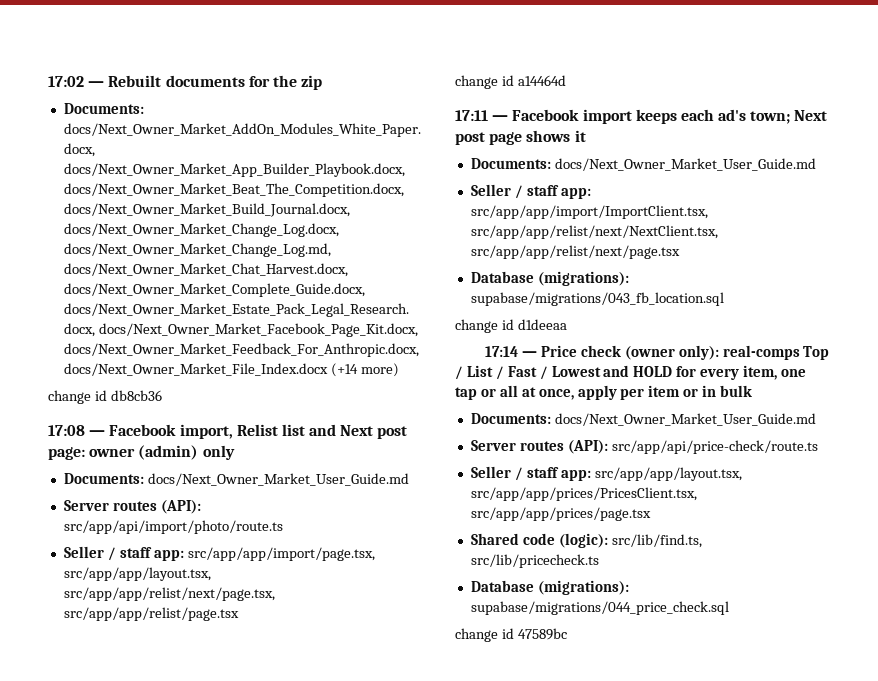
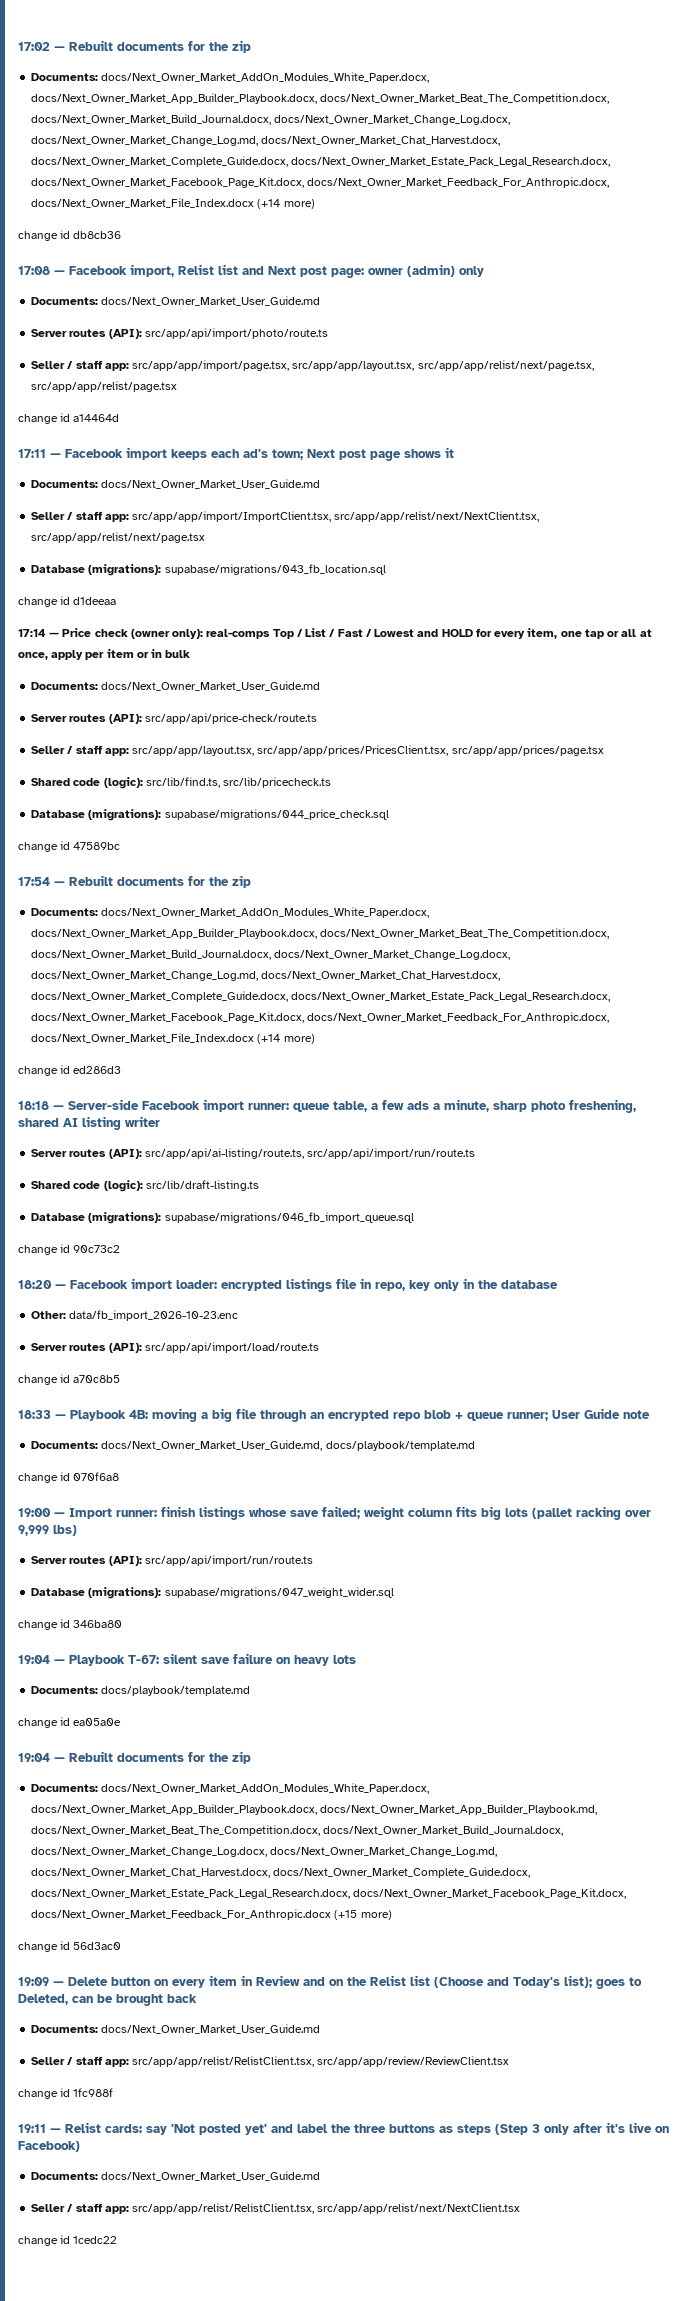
(567, 634) none -> [18,875,251,888] [31,907,430,918] [31,928,610,939] [31,949,511,960] [31,971,501,981] [31,991,611,1002] [31,1012,610,1023] [31,1033,315,1044] [18,1065,122,1076] [18,1099,636,1113] [18,1116,160,1130] [31,1148,476,1159] [31,1180,259,1192] [31,1212,414,1224] [18,1244,121,1255] [18,1278,558,1292] [31,1310,239,1321] [31,1342,319,1353] [18,1374,121,1385] [18,1408,650,1422] [31,1440,475,1451] [18,1472,120,1483] [18,1506,651,1520] [18,1525,77,1536] [31,1555,313,1566] [31,1587,394,1599] [18,1619,123,1630] [18,1653,356,1666] [31,1686,251,1696] [18,1717,122,1728] [18,1751,251,1764] [31,1783,430,1794] [31,1804,598,1815] [31,1825,564,1836] [31,1847,498,1857] [31,1867,531,1878] [31,1888,627,1899] [31,1909,392,1920] [18,1941,122,1952] [18,1975,642,1989] [18,1994,197,2006] [31,2024,321,2034] [31,2056,510,2067] [18,2088,114,2099] [18,2122,669,2135] [18,2141,80,2152] [31,2171,321,2181] [31,2203,521,2214] [18,2235,118,2246] // 17:54 — Rebuilt documents for the zip // Documents: docs/Next_Owner_Market_AddOn_Modules_White_Paper.docx, docs/Next_Owner_Market_App_Builder_Playbook.docx, docs/Next_Owner_Market_Beat_The_Competition.docx, docs/Next_Owner_Market_Build_Journal.docx, docs/Next_Owner_Market_Change_Log.docx, docs/Next_Owner_Market_Change_Log.md, docs/Next_Owner_Market_Chat_Harvest.docx, docs/Next_Owner_Market_Complete_Guide.docx, docs/Next_Owner_Market_Estate_Pack_Legal_Research.docx, docs/Next_Owner_Market_Facebook_Page_Kit.docx, docs/Next_Owner_Market_Feedback_For_Anthropic.docx, docs/Next_Owner_Market_File_Index.docx (+14 more) // change id ed286d3 // 18:18 — Server-side Facebook import runner: queue table, a few ads a minute, sharp photo freshening, shared AI listing writer // Server routes (API): src/app/api/ai-listing/route.ts, src/app/api/import/run/route.ts // Shared code (logic): src/lib/draft-listing.ts // Database (migrations): supabase/migrations/046_fb_import_queue.sql // change id 90c73c2 // 18:20 — Facebook import loader: encrypted listings file in repo, key only in the database // Other: data/fb_import_2026-10-23.enc // Server routes (API): src/app/api/import/load/route.ts // change id a70c8b5 // 18:33 — Playbook 4B: moving a big file through an encrypted repo blob + queue runner; User Guide note // Documents: docs/Next_Owner_Market_User_Guide.md, docs/playbook/template.md // change id 070f6a8 // 19:00 — Import runner: finish listings whose save failed; weight column fits big lots (pallet racking over 9,999 lbs) // Server routes (API): src/app/api/import/run/route.ts // Database (migrations): supabase/migrations/047_weight_wider.sql // change id 346ba80 // 19:04 — Playbook T-67: silent save failure on heavy lots // Documents: docs/playbook/template.md // change id ea05a0e // 19:04 — Rebuilt documents for the zip // Documents: docs/Next_Owner_Market_AddOn_Modules_White_Paper.docx, docs/Next_Owner_Market_App_Builder_Playbook.docx, docs/Next_Owner_Market_App_Builder_Playbook.md, docs/Next_Owner_Market_Beat_The_Competition.docx, docs/Next_Owner_Market_Build_Journal.docx, docs/Next_Owner_Market_Change_Log.docx, docs/Next_Owner_Market_Change_Log.md, docs/Next_Owner_Market_Chat_Harvest.docx, docs/Next_Owner_Market_Complete_Guide.docx, docs/Next_Owner_Market_Estate_Pack_Legal_Research.docx, docs/Next_Owner_Market_Facebook_Page_Kit.docx, docs/Next_Owner_Market_Feedback_For_Anthropic.docx (+15 more) // change id 56d3ac0 // 19:09 — Delete button on every item in Review and on the Relist list (Choose and Today's list); goes to Deleted, can be brought back // Documents: docs/Next_Owner_Market_User_Guide.md // Seller / staff app: src/app/app/relist/RelistClient.tsx, src/app/app/review/ReviewClient.tsx // change id 1fc988f // 19:11 — Relist cards: say 'Not posted yet' and label the three buttons as steps (Step 3 only after it's live on Facebook) // Documents: docs/Next_Owner_Market_User_Guide.md // Seller / staff app: src/app/app/relist/RelistClient.tsx, src/app/app/relist/next/NextClient.tsx // change id 1cedc22

